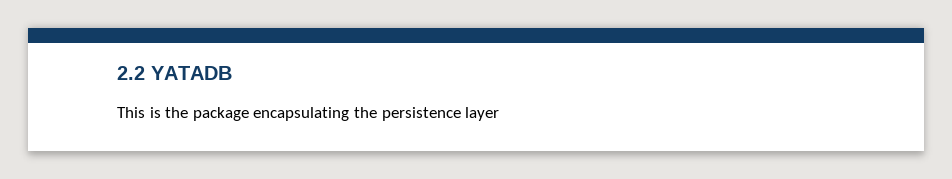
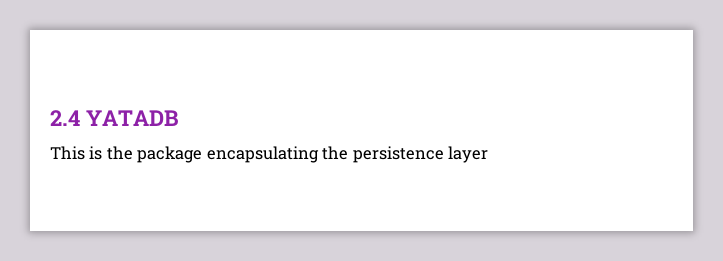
[117,66,145,80] 2.2 -> [50,110,80,126] 2.4

